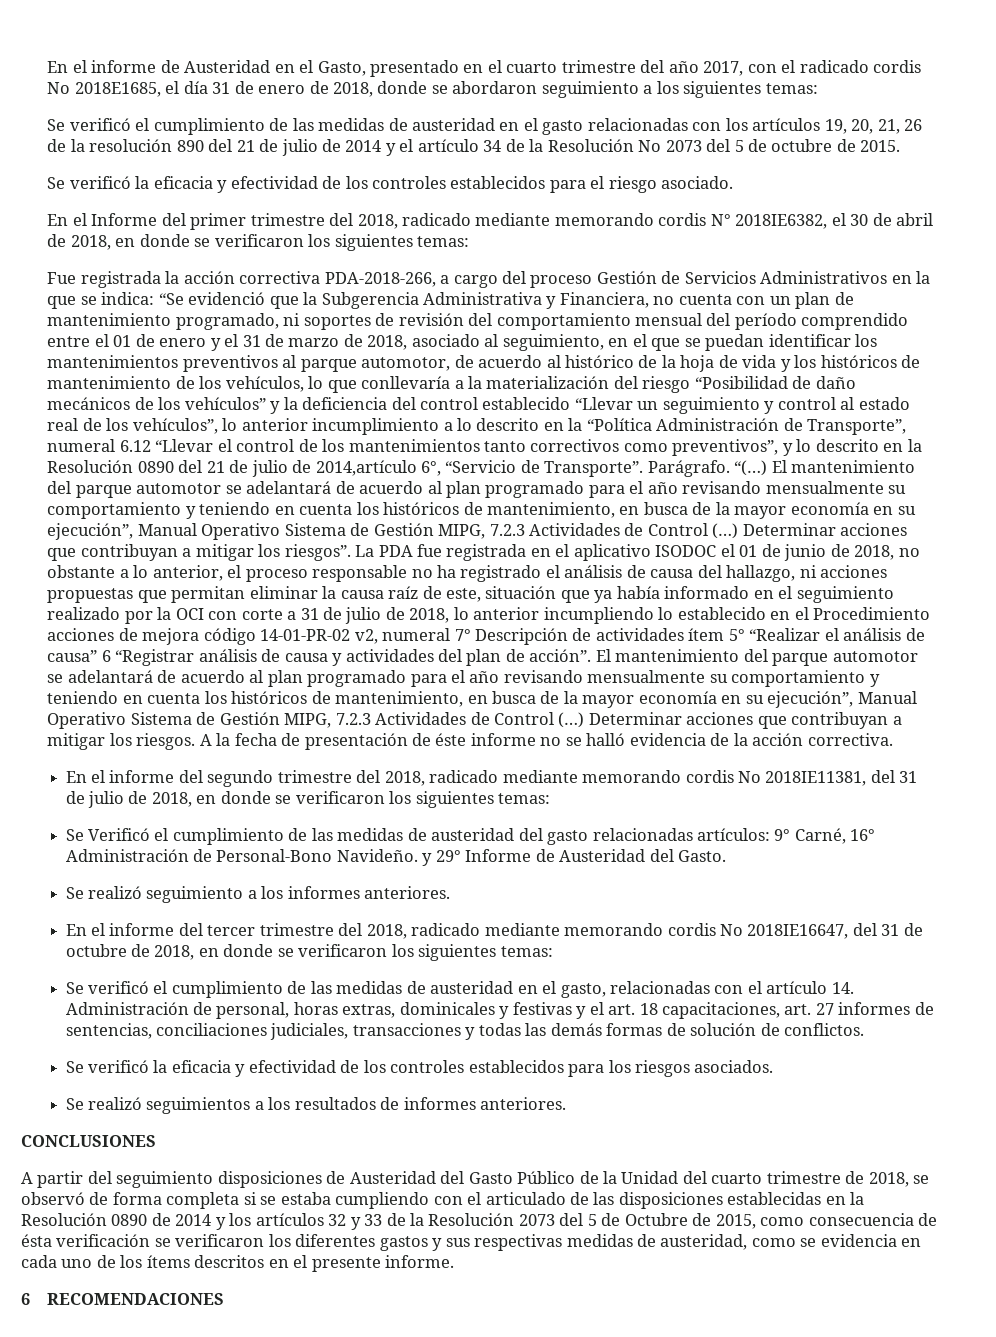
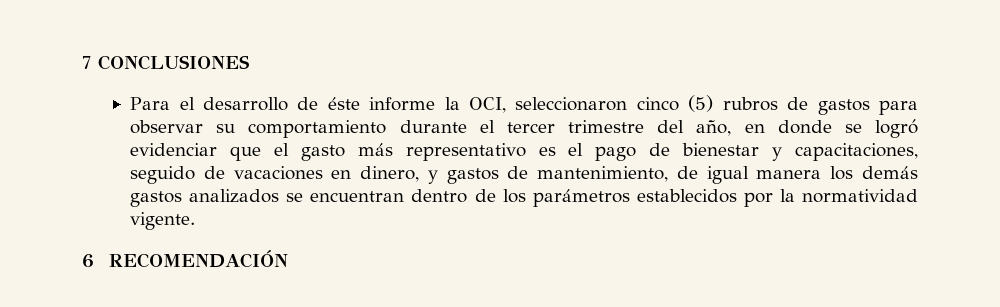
[47,60,922,77] [47,81,818,98] [47,118,923,135] [47,139,901,156] [47,176,734,193] [47,213,934,230] [47,234,470,251] [47,271,931,288] [47,292,854,309] [47,313,909,330] [47,334,877,351] [47,355,921,372] [47,376,856,393] [47,397,910,414] [47,418,907,435] [47,439,922,456] [47,460,916,477] [47,481,907,498] [47,502,916,519] [47,523,908,540] [47,544,920,561] [47,565,888,582] [47,586,894,603] [47,607,931,624] [47,628,925,645] [47,649,918,666] [47,670,880,687] [47,691,917,708] [47,712,902,729] [47,733,893,750] [65,770,918,787] [65,791,551,808] [65,828,876,845] [65,849,727,866] [65,886,451,903] [65,923,923,939] [65,944,553,961] [65,981,854,998] [65,1002,934,1019] [65,1023,865,1040] [65,1060,774,1077] [65,1097,567,1114] [21,1135,156,1147] [21,1171,930,1188] [21,1192,865,1209] [21,1213,938,1230] [21,1234,922,1251] [21,1255,455,1272] [21,1293,225,1305] En el informe de Austeridad en el Gasto, presentado en el cuarto trimestre del año 2017, con el radicado cordis No 2018E1685, el día 31 de enero de 2018, donde se abordaron seguimiento a los siguientes temas: // Se verificó el cumplimiento de las medidas de austeridad en el gasto relacionadas con los artículos 19, 20, 21, 26 de la resolución 890 del 21 de julio de 2014 y el artículo 34 de la Resolución No 2073 del 5 de octubre de 2015. // Se verificó la eficacia y efectividad de los controles establecidos para el riesgo asociado. // En el Informe del primer trimestre del 2018, radicado mediante memorando cordis N° 2018IE6382, el 30 de abril de 2018, en donde se verificaron los siguientes temas: // Fue registrada la acción correctiva PDA-2018-266, a cargo del proceso Gestión de Servicios Administrativos en la que se indica: “Se evidenció que la Subgerencia Administrativa y Financiera, no cuenta con un plan de mantenimiento programado, ni soportes de revisión del comportamiento mensual del período comprendido entre el 01 de enero y el 31 de marzo de 2018, asociado al seguimiento, en el que se puedan identificar los mantenimientos preventivos al parque automotor, de acuerdo al histórico de la hoja de vida y los históricos de mantenimiento de los vehículos, lo que conllevaría a la materialización del riesgo “Posibilidad de daño mecánicos de los vehículos” y la deficiencia del control establecido “Llevar un seguimiento y control al estado real de los vehículos”, lo anterior incumplimiento a lo descrito en la “Política Administración de Transporte”, numeral 6.12 “Llevar el control de los mantenimientos tanto correctivos como preventivos”, y lo descrito en la Resolución 0890 del 21 de julio de 2014,artículo 6°, “Servicio de Transporte”. Parágrafo. “(…) El mantenimiento del parque automotor se adelantará de acuerdo al plan programado para el año revisando mensualmente su comportamiento y teniendo en cuenta los históricos de mantenimiento, en busca de la mayor economía en su ejecución”, Manual Operativo Sistema de Gestión MIPG, 7.2.3 Actividades de Control (…) Determinar acciones que contribuyan a mitigar los riesgos”. La PDA fue registrada en el aplicativo ISODOC el 01 de junio de 2018, no obstante a lo anterior, el proceso responsable no ha registrado el análisis de causa del hallazgo, ni acciones propuestas que permitan eliminar la causa raíz de este, situación que ya había informado en el seguimiento realizado por la OCI con corte a 31 de julio de 2018, lo anterior incumpliendo lo establecido en el Procedimiento acciones de mejora código 14-01-PR-02 v2, numeral 7° Descripción de actividades ítem 5° “Realizar el análisis de causa” 6 “Registrar análisis de causa y actividades del plan de acción”. El mantenimiento del parque automotor se adelantará de acuerdo al plan programado para el año revisando mensualmente su comportamiento y teniendo en cuenta los históricos de mantenimiento, en busca de la mayor economía en su ejecución”, Manual Operativo Sistema de Gestión MIPG, 7.2.3 Actividades de Control (…) Determinar acciones que contribuyan a mitigar los riesgos. A la fecha de presentación de éste informe no se halló evidencia de la acción correctiva. // En el informe del segundo trimestre del 2018, radicado mediante memorando cordis No 2018IE11381, del 31 de julio de 2018, en donde se verificaron los siguientes temas: // Se Verificó el cumplimiento de las medidas de austeridad del gasto relacionadas artículos: 9° Carné, 16° Administración de Personal-Bono Navideño. y 29° Informe de Austeridad del Gasto. // Se realizó seguimiento a los informes anteriores. // En el informe del tercer trimestre del 2018, radicado mediante memorando cordis No 2018IE16647, del 31 de octubre de 2018, en donde se verificaron los siguientes temas: // Se verificó el cumplimiento de las medidas de austeridad en el gasto, relacionadas con el artículo 14. Administración de personal, horas extras, dominicales y festivas y el art. 18 capacitaciones, art. 27 informes de sentencias, conciliaciones judiciales, transacciones y todas las demás formas de solución de conflictos. // Se verificó la eficacia y efectividad de los controles establecidos para los riesgos asociados. // Se realizó seguimientos a los resultados de informes anteriores. // CONCLUSIONES // A partir del seguimiento disposiciones de Austeridad del Gasto Público de la Unidad del cuarto trimestre de 2018, se observó de forma completa si se estaba cumpliendo con el articulado de las disposiciones establecidas en la Resolución 0890 de 2014 y los artículos 32 y 33 de la Resolución 2073 del 5 de Octubre de 2015, como consecuencia de ésta verificación se verificaron los diferentes gastos y sus respectivas medidas de austeridad, como se evidencia en cada uno de los ítems descritos en el presente informe. // 6 RECOMENDACIONES -> [82,55,250,70] [130,95,918,115] [130,119,919,138] [130,143,919,161] [130,166,918,184] [130,189,918,207] [130,212,196,230] [82,250,289,268] 7 CONCLUSIONES // Para el desarrollo de éste informe la OCI, seleccionaron cinco (5) rubros de gastos para observar su comportamiento durante el tercer trimestre del año, en donde se logró evidenciar que el gasto más representativo es el pago de bienestar y capacitaciones, seguido de vacaciones en dinero, y gastos de mantenimiento, de igual manera los demás gastos analizados se encuentran dentro de los parámetros establecidos por la normatividad vigente. // 6 RECOMENDACIÓN

